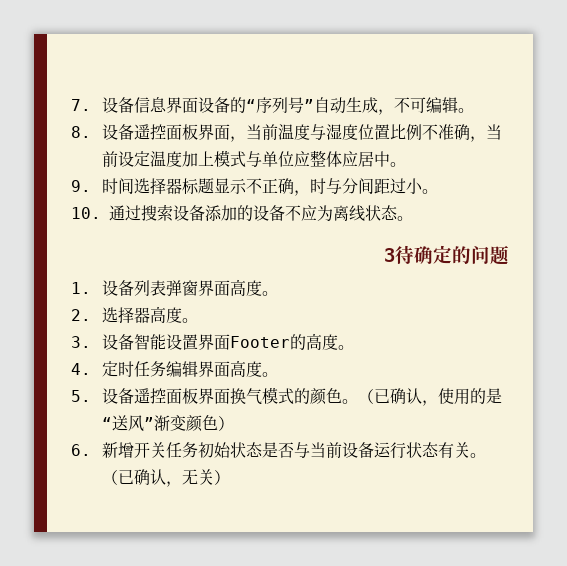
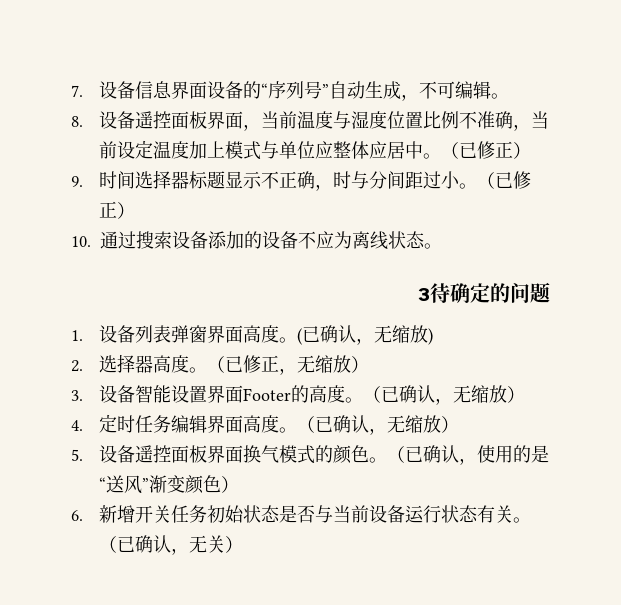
(407, 164) none -> [440,141,531,159] （已修正）
(439, 191) none -> [476,171,531,189] [98,201,135,219] （已修正）
(279, 293) none -> [296,325,433,345] (已确认，无缩放)
(199, 320) none -> [206,355,369,375] （已修正，无缩放）
(355, 347) none -> [362,385,525,405] （已确认，无缩放）
(279, 374) none -> [296,415,459,435] （已确认，无缩放）

